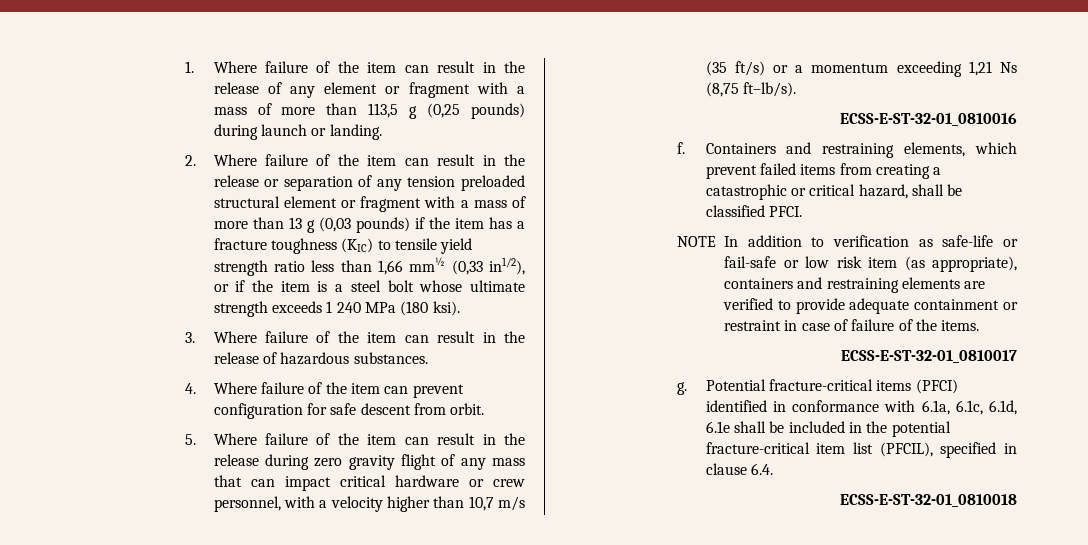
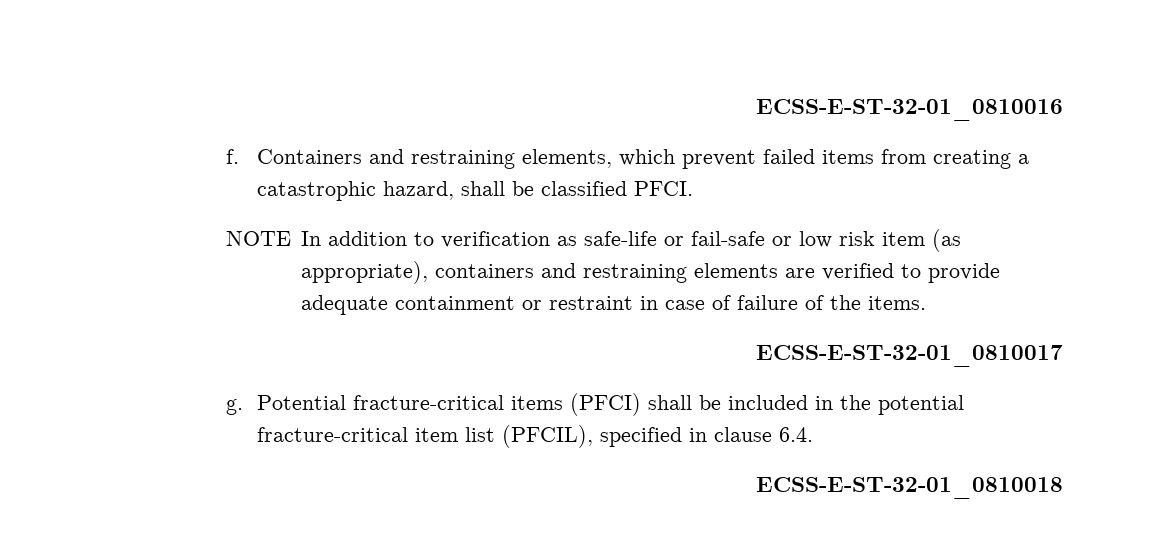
[185,61,525,73] [213,82,525,98] [213,103,525,119] [213,124,382,140] [185,154,525,166] [213,175,525,191] [213,196,526,212] [213,217,526,233] [213,238,473,254] [213,257,525,276] [213,280,525,292] [213,301,460,317] [185,331,525,343] [213,352,428,365] [185,382,464,398] [213,403,485,419] [185,433,525,445] [213,454,525,470] [213,475,525,491] [213,496,525,512] [705,61,1017,77] [705,82,796,97] 1. Where failure of the item can result in the release of any element or fragment with a mass of more than 113,5 g (0,25 pounds) during launch or landing. // 2. Where failure of the item can result in the release or separation of any tension preloaded structural element or fragment with a mass of more than 13 g (0,03 pounds) if the item has a fracture toughness (KIC) to tensile yield strength ratio less than 1,66 mm½ (0,33 in1/2), or if the item is a steel bolt whose ultimate strength exceeds 1 240 MPa (180 ksi). // 3. Where failure of the item can result in the release of hazardous substances. // 4. Where failure of the item can prevent configuration for safe descent from orbit. // 5. Where failure of the item can result in the release during zero gravity flight of any mass that can impact critical hardware or crew personnel, with a velocity higher than 10,7 m/s (35 ft/s) or a momentum exceeding 1,21 Ns (8,75 ft–lb/s). // -> (756, 110) none
[790,184,856,196] or critical -> (377, 191) none
[705,400,1017,415] [705,421,730,433] identified in conformance with 6.1a, 6.1c, 6.1d, 6.1e -> (642, 404) none

